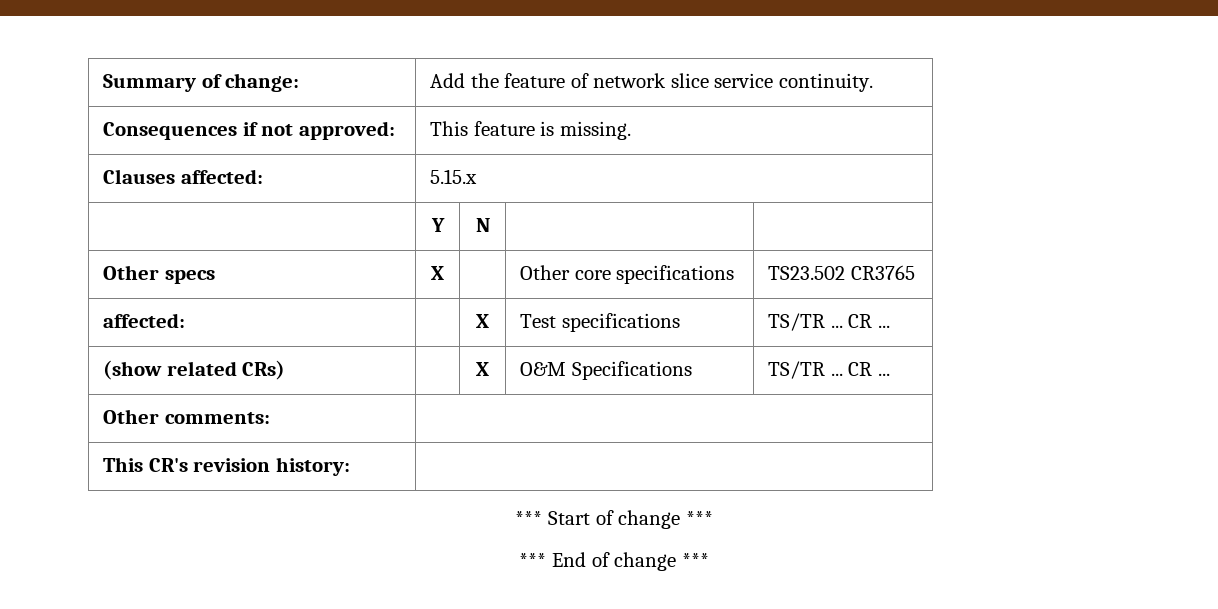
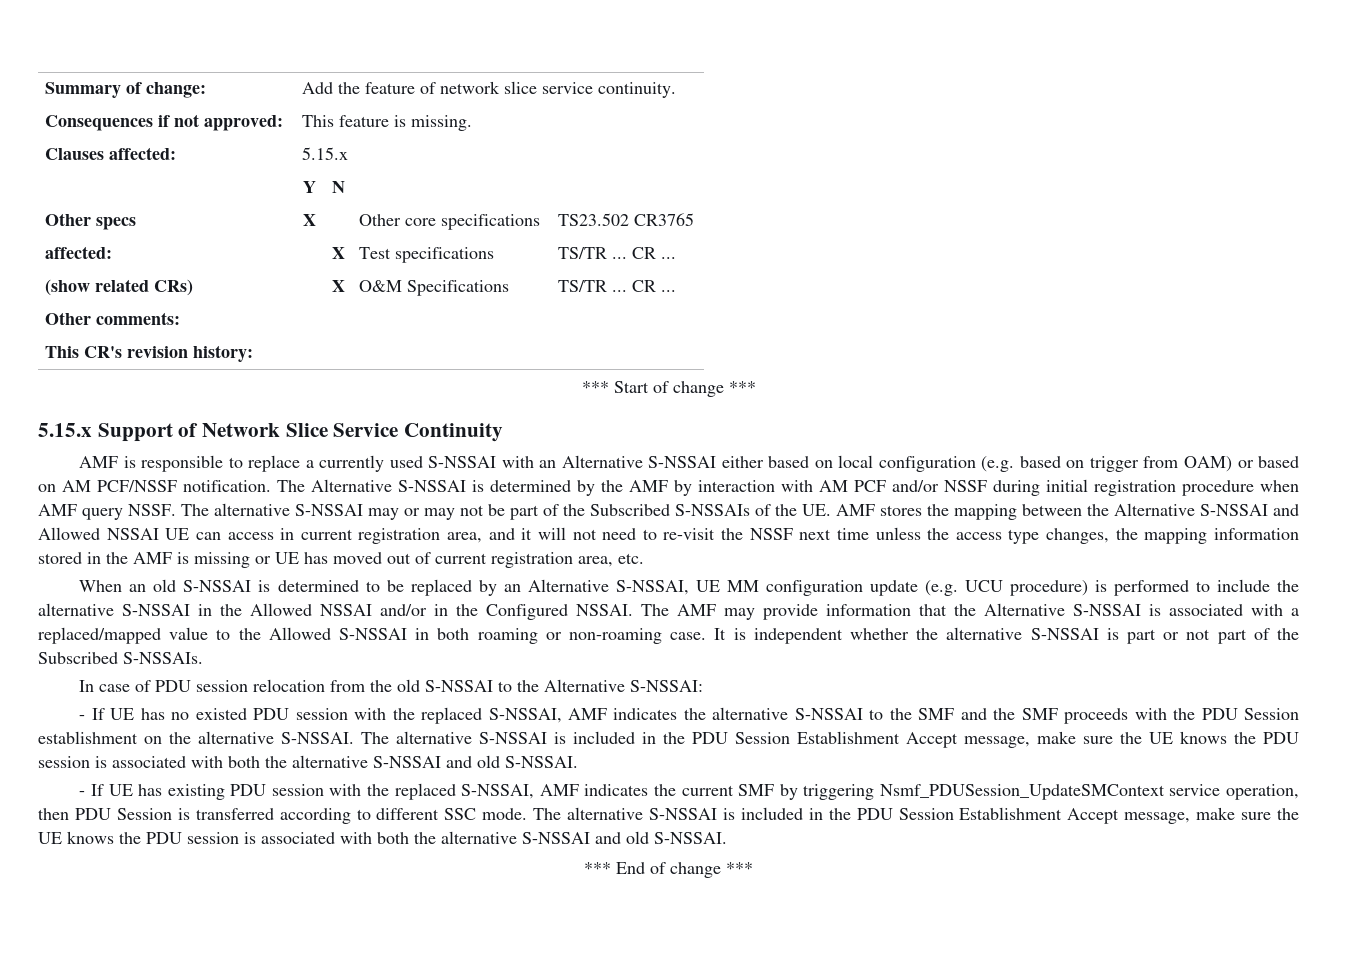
(713, 518) none -> [38,423,504,442] [79,455,1300,472] [38,479,1299,496] [38,503,1299,520] [38,527,1300,544] [38,552,644,568] [79,579,1300,596] [38,603,1299,620] [38,627,1300,644] [38,652,203,664] [79,679,704,692] [79,707,1299,724] [38,731,1299,748] [38,755,578,768] [79,783,1299,800] [38,807,1299,824] [38,831,727,844] // 5.15.x Support of Network Slice Service Continuity // AMF is responsible to replace a currently used S-NSSAI with an Alternative S-NSSAI either based on local configuration (e.g. based on trigger from OAM) or based on AM PCF/NSSF notification. The Alternative S-NSSAI is determined by the AMF by interaction with AM PCF and/or NSSF during initial registration procedure when AMF query NSSF. The alternative S-NSSAI may or may not be part of the Subscribed S-NSSAIs of the UE. AMF stores the mapping between the Alternative S-NSSAI and Allowed NSSAI UE can access in current registration area, and it will not need to re-visit the NSSF next time unless the access type changes, the mapping information stored in the AMF is missing or UE has moved out of current registration area, etc. // When an old S-NSSAI is determined to be replaced by an Alternative S-NSSAI, UE MM configuration update (e.g. UCU procedure) is performed to include the alternative S-NSSAI in the Allowed NSSAI and/or in the Configured NSSAI. The AMF may provide information that the Alternative S-NSSAI is associated with a replaced/mapped value to the Allowed S-NSSAI in both roaming or non-roaming case. It is independent whether the alternative S-NSSAI is part or not part of the Subscribed S-NSSAIs. // In case of PDU session relocation from the old S-NSSAI to the Alternative S-NSSAI: // - If UE has no existed PDU session with the replaced S-NSSAI, AMF indicates the alternative S-NSSAI to the SMF and the SMF proceeds with the PDU Session establishment on the alternative S-NSSAI. The alternative S-NSSAI is included in the PDU Session Establishment Accept message, make sure the UE knows the PDU session is associated with both the alternative S-NSSAI and old S-NSSAI. // - If UE has existing PDU session with the replaced S-NSSAI, AMF indicates the current SMF by triggering Nsmf_PDUSession_UpdateSMContext service operation, then PDU Session is transferred according to different SSC mode. The alternative S-NSSAI is included in the PDU Session Establishment Accept message, make sure the UE knows the PDU session is associated with both the alternative S-NSSAI and old S-NSSAI.

